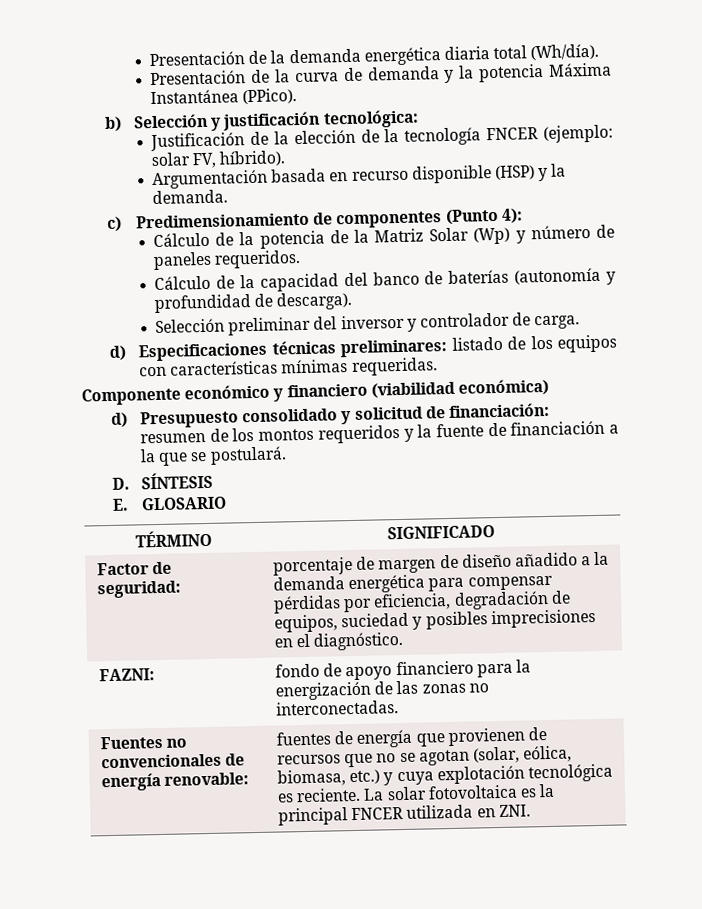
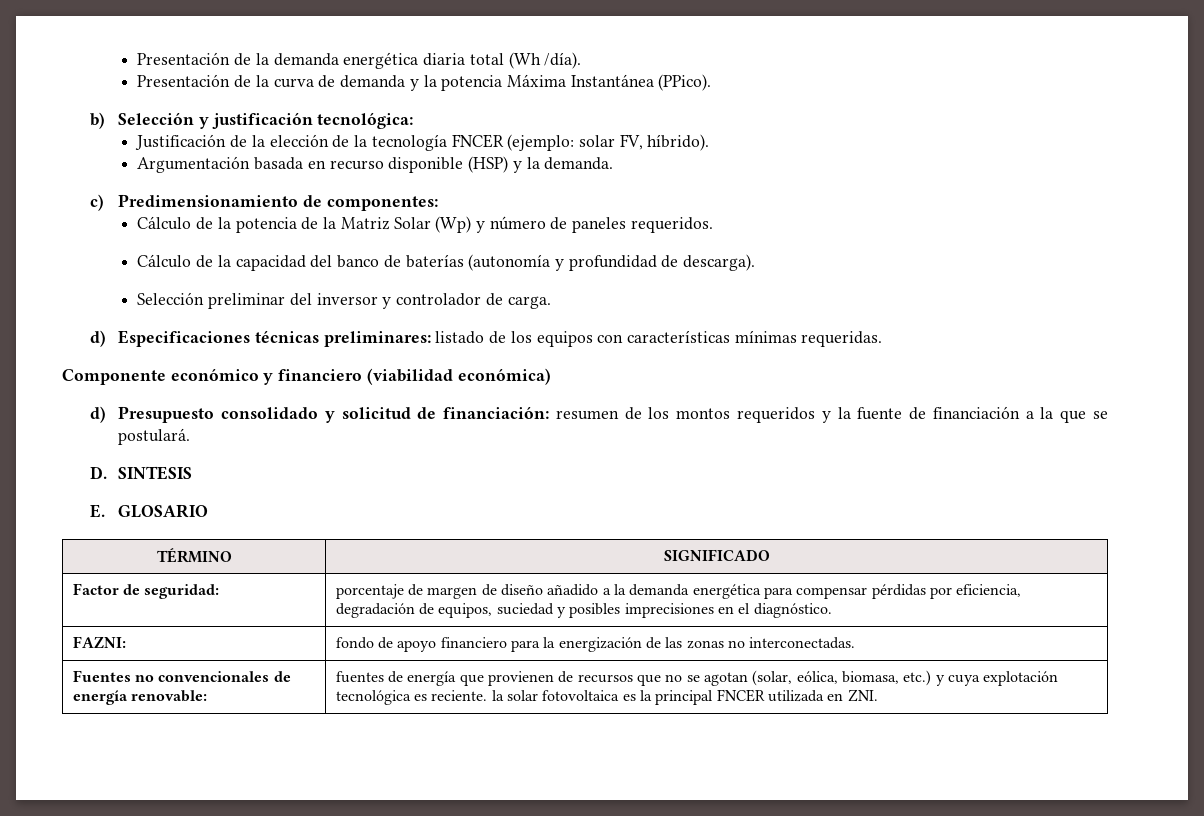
[530,43,600,61] (Wh/día). -> [508,52,582,69] (Wh /día).
[336,208,523,229] componentes (Punto 4): -> [326,196,438,211] componentes:
[141,471,214,490] SÍNTESIS -> [118,466,193,480] SINTESIS
[363,788,385,801] La -> [491,690,504,701] la

